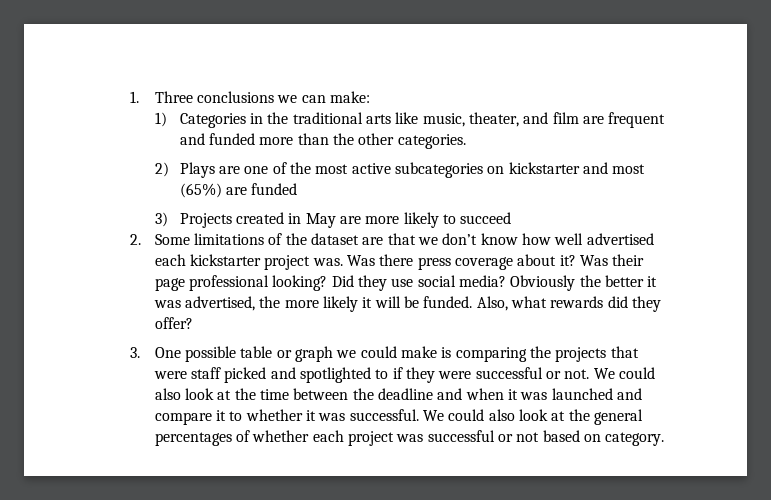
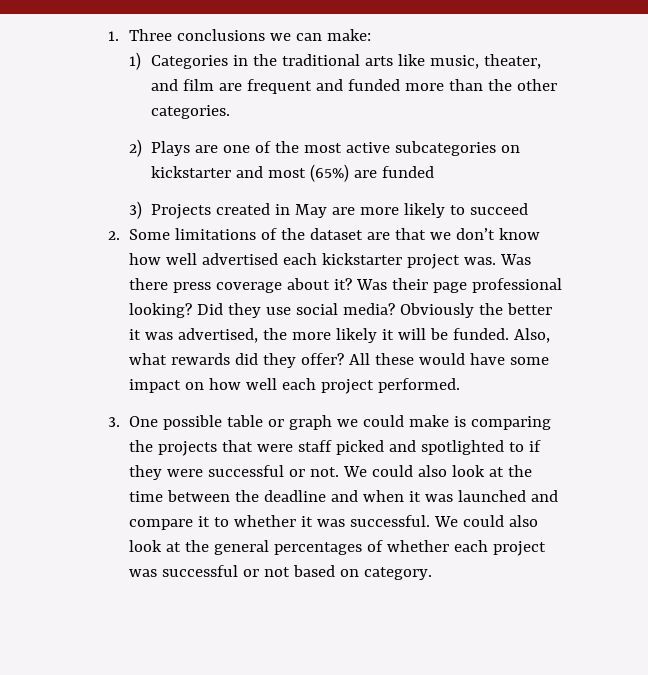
(193, 323) none -> [349,353,550,365] [129,378,461,394] All these would have some impact on how well each project performed.

